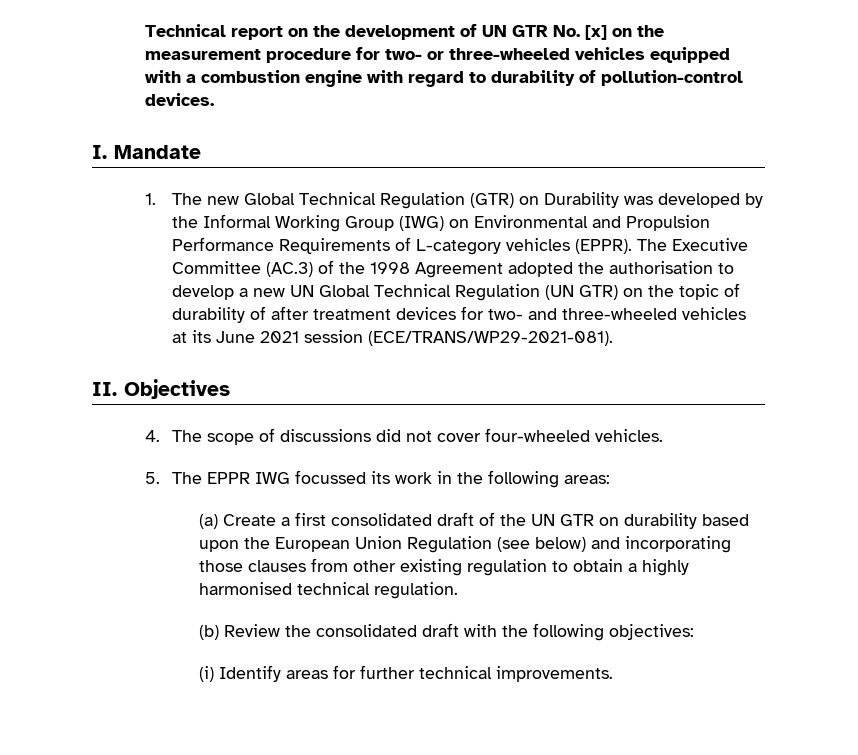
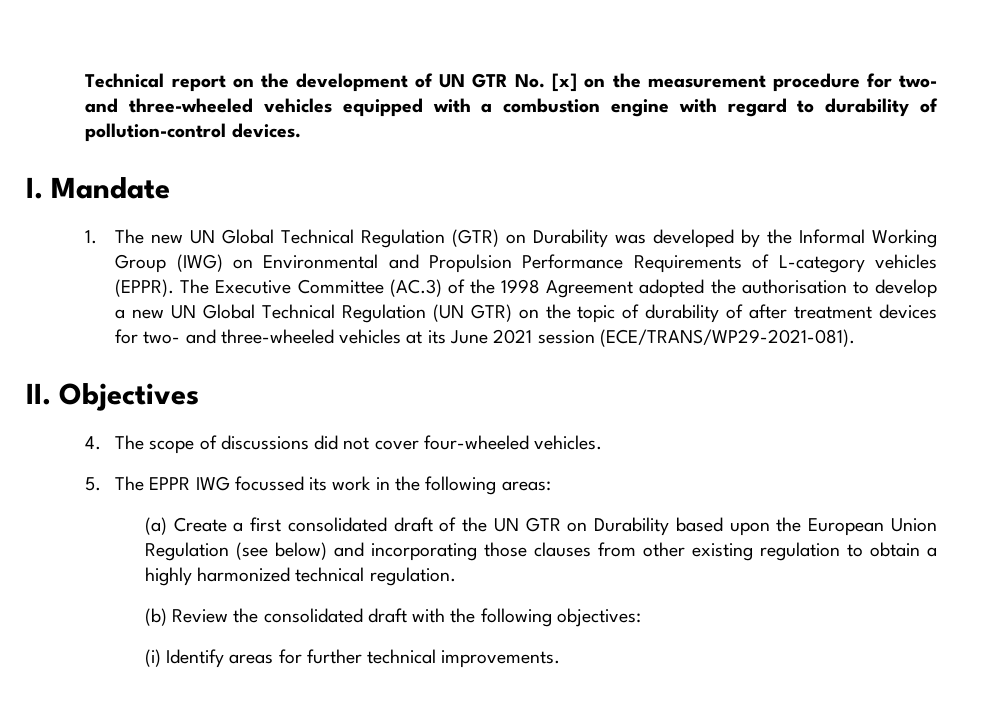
[427,51,445,60] or -> [85,98,119,113] and
(240, 200) none -> [190,230,216,244] UN
[623,513,697,529] durability -> [594,517,670,536] Durability
[198,582,292,595] harmonised -> [197,567,291,582] harmonized

